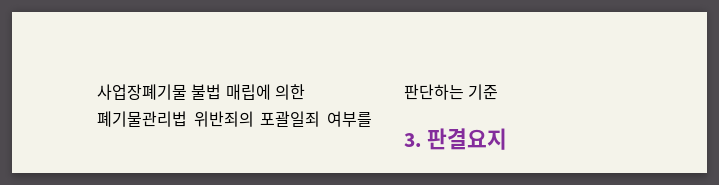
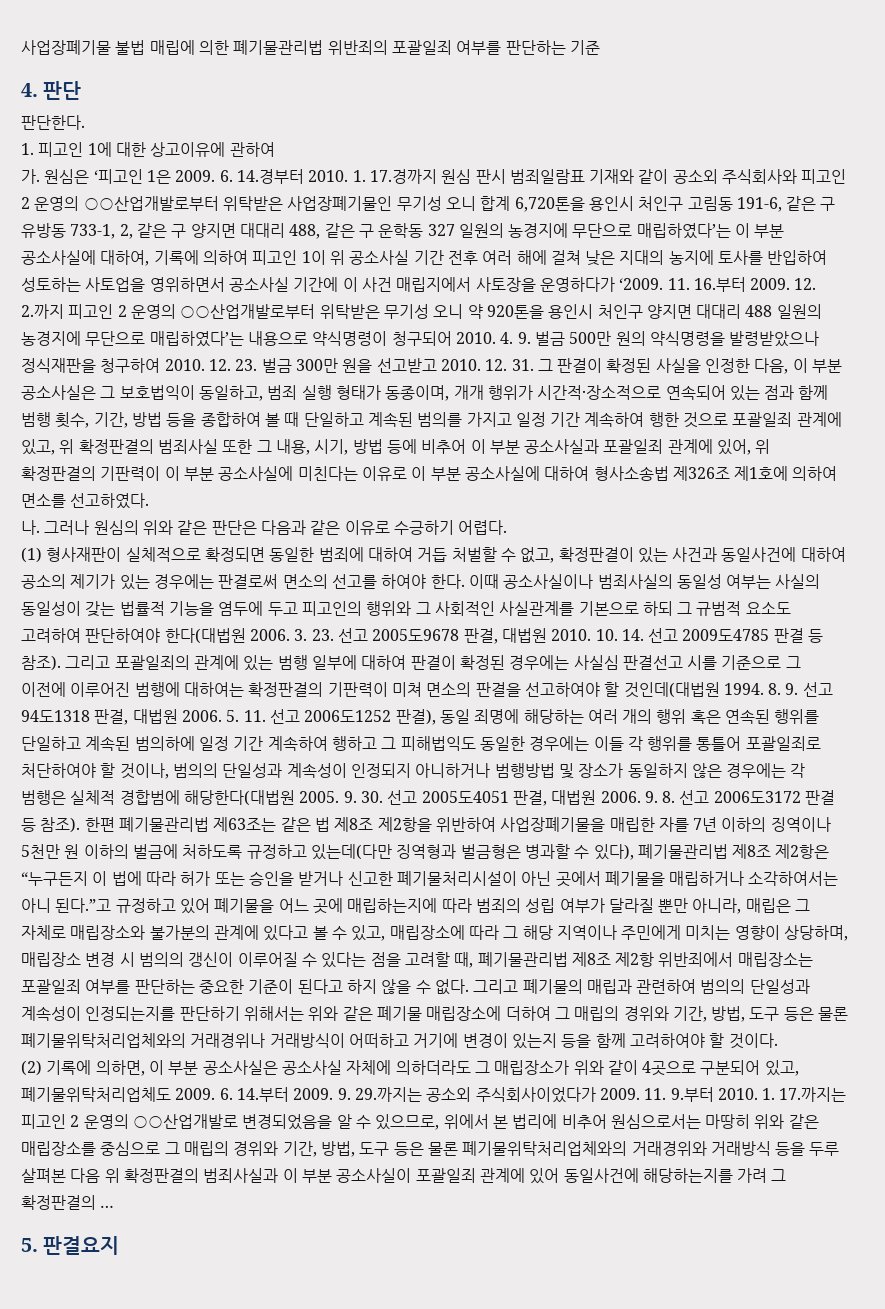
[404,133,421,147] 3. -> [21,81,82,100] [21,115,85,130] [21,142,275,157] [21,169,847,184] [21,196,836,212] [21,223,785,239] [21,250,828,266] [21,277,817,292] [21,304,822,319] [21,331,820,347] [21,358,843,374] [21,385,829,401] [21,412,842,428] [21,439,771,455] [21,466,838,481] [21,493,150,509] [21,520,508,535] [21,547,846,563] [21,574,821,590] [21,601,791,617] [21,628,824,644] [21,655,801,671] [21,682,833,698] [21,709,820,725] [21,736,821,751] [21,763,806,779] [21,790,836,806] [21,817,831,833] [21,844,830,860] [21,871,839,887] [21,898,811,914] [21,925,849,941] [21,952,813,968] [21,979,810,995] [21,1006,849,1022] [21,1033,778,1049] [21,1060,799,1076] [21,1087,847,1103] [21,1114,819,1130] [21,1141,840,1157] [21,1168,787,1184] [21,1195,115,1210] [21,1238,38,1252] 4. 판단 // 판단한다. // 1. 피고인 1에 대한 상고이유에 관하여 // 가. 원심은 ‘피고인 1은 2009. 6. 14.경부터 2010. 1. 17.경까지 원심 판시 범죄일람표 기재와 같이 공소외 주식회사와 피고인 2 운영의 ○○산업개발로부터 위탁받은 사업장폐기물인 무기성 오니 합계 6,720톤을 용인시 처인구 고림동 191-6, 같은 구 유방동 733-1, 2, 같은 구 양지면 대대리 488, 같은 구 운학동 327 일원의 농경지에 무단으로 매립하였다’는 이 부분 공소사실에 대하여, 기록에 의하여 피고인 1이 위 공소사실 기간 전후 여러 해에 걸쳐 낮은 지대의 농지에 토사를 반입하여 성토하는 사토업을 영위하면서 공소사실 기간에 이 사건 매립지에서 사토장을 운영하다가 ‘2009. 11. 16.부터 2009. 12. 2.까지 피고인 2 운영의 ○○산업개발로부터 위탁받은 무기성 오니 약 920톤을 용인시 처인구 양지면 대대리 488 일원의 농경지에 무단으로 매립하였다’는 내용으로 약식명령이 청구되어 2010. 4. 9. 벌금 500만 원의 약식명령을 발령받았으나 정식재판을 청구하여 2010. 12. 23. 벌금 300만 원을 선고받고 2010. 12. 31. 그 판결이 확정된 사실을 인정한 다음, 이 부분 공소사실은 그 보호법익이 동일하고, 범죄 실행 형태가 동종이며, 개개 행위가 시간적·장소적으로 연속되어 있는 점과 함께 범행 횟수, 기간, 방법 등을 종합하여 볼 때 단일하고 계속된 범의를 가지고 일정 기간 계속하여 행한 것으로 포괄일죄 관계에 있고, 위 확정판결의 범죄사실 또한 그 내용, 시기, 방법 등에 비추어 이 부분 공소사실과 포괄일죄 관계에 있어, 위 확정판결의 기판력이 이 부분 공소사실에 미친다는 이유로 이 부분 공소사실에 대하여 형사소송법 제326조 제1호에 의하여 면소를 선고하였다. // 나. 그러나 원심의 위와 같은 판단은 다음과 같은 이유로 수긍하기 어렵다. // (1) 형사재판이 실체적으로 확정되면 동일한 범죄에 대하여 거듭 처벌할 수 없고, 확정판결이 있는 사건과 동일사건에 대하여 공소의 제기가 있는 경우에는 판결로써 면소의 선고를 하여야 한다. 이때 공소사실이나 범죄사실의 동일성 여부는 사실의 동일성이 갖는 법률적 기능을 염두에 두고 피고인의 행위와 그 사회적인 사실관계를 기본으로 하되 그 규범적 요소도 고려하여 판단하여야 한다(대법원 2006. 3. 23. 선고 2005도9678 판결, 대법원 2010. 10. 14. 선고 2009도4785 판결 등 참조). 그리고 포괄일죄의 관계에 있는 범행 일부에 대하여 판결이 확정된 경우에는 사실심 판결선고 시를 기준으로 그 이전에 이루어진 범행에 대하여는 확정판결의 기판력이 미쳐 면소의 판결을 선고하여야 할 것인데(대법원 1994. 8. 9. 선고 94도1318 판결, 대법원 2006. 5. 11. 선고 2006도1252 판결), 동일 죄명에 해당하는 여러 개의 행위 혹은 연속된 행위를 단일하고 계속된 범의하에 일정 기간 계속하여 행하고 그 피해법익도 동일한 경우에는 이들 각 행위를 통틀어 포괄일죄로 처단하여야 할 것이나, 범의의 단일성과 계속성이 인정되지 아니하거나 범행방법 및 장소가 동일하지 않은 경우에는 각 범행은 실체적 경합범에 해당한다(대법원 2005. 9. 30. 선고 2005도4051 판결, 대법원 2006. 9. 8. 선고 2006도3172 판결 등 참조). 한편 폐기물관리법 제63조는 같은 법 제8조 제2항을 위반하여 사업장폐기물을 매립한 자를 7년 이하의 징역이나 5천만 원 이하의 벌금에 처하도록 규정하고 있는데(다만 징역형과 벌금형은 병과할 수 있다), 폐기물관리법 제8조 제2항은 “누구든지 이 법에 따라 허가 또는 승인을 받거나 신고한 폐기물처리시설이 아닌 곳에서 폐기물을 매립하거나 소각하여서는 아니 된다.”고 규정하고 있어 폐기물을 어느 곳에 매립하는지에 따라 범죄의 성립 여부가 달라질 뿐만 아니라, 매립은 그 자체로 매립장소와 불가분의 관계에 있다고 볼 수 있고, 매립장소에 따라 그 해당 지역이나 주민에게 미치는 영향이 상당하며, 매립장소 변경 시 범의의 갱신이 이루어질 수 있다는 점을 고려할 때, 폐기물관리법 제8조 제2항 위반죄에서 매립장소는 포괄일죄 여부를 판단하는 중요한 기준이 된다고 하지 않을 수 없다. 그리고 폐기물의 매립과 관련하여 범의의 단일성과 계속성이 인정되는지를 판단하기 위해서는 위와 같은 폐기물 매립장소에 더하여 그 매립의 경위와 기간, 방법, 도구 등은 물론 폐기물위탁처리업체와의 거래경위나 거래방식이 어떠하고 거기에 변경이 있는지 등을 함께 고려하여야 할 것이다. // (2) 기록에 의하면, 이 부분 공소사실은 공소사실 자체에 의하더라도 그 매립장소가 위와 같이 4곳으로 구분되어 있고, 폐기물위탁처리업체도 2009. 6. 14.부터 2009. 9. 29.까지는 공소외 주식회사이었다가 2009. 11. 9.부터 2010. 1. 17.까지는 피고인 2 운영의 ○○산업개발로 변경되었음을 알 수 있으므로, 위에서 본 법리에 비추어 원심으로서는 마땅히 위와 같은 매립장소를 중심으로 그 매립의 경위와 기간, 방법, 도구 등은 물론 폐기물위탁처리업체와의 거래경위와 거래방식 등을 두루 살펴본 다음 위 확정판결의 범죄사실과 이 부분 공소사실이 포괄일죄 관계에 있어 동일사건에 해당하는지를 가려 그 확정판결의 … // 5.

